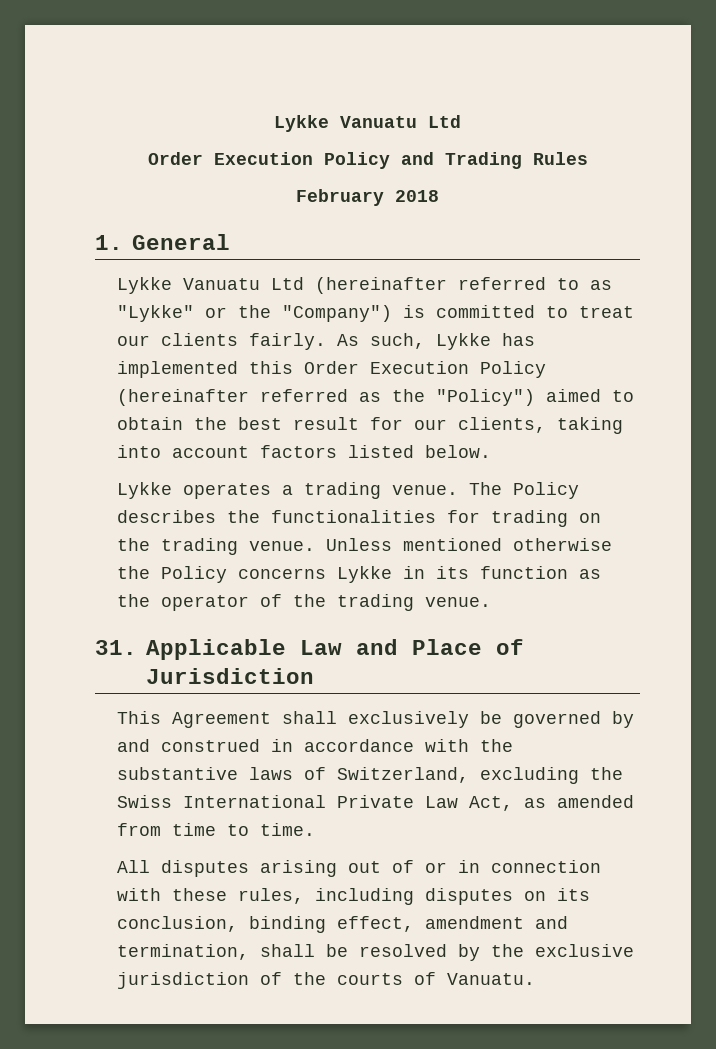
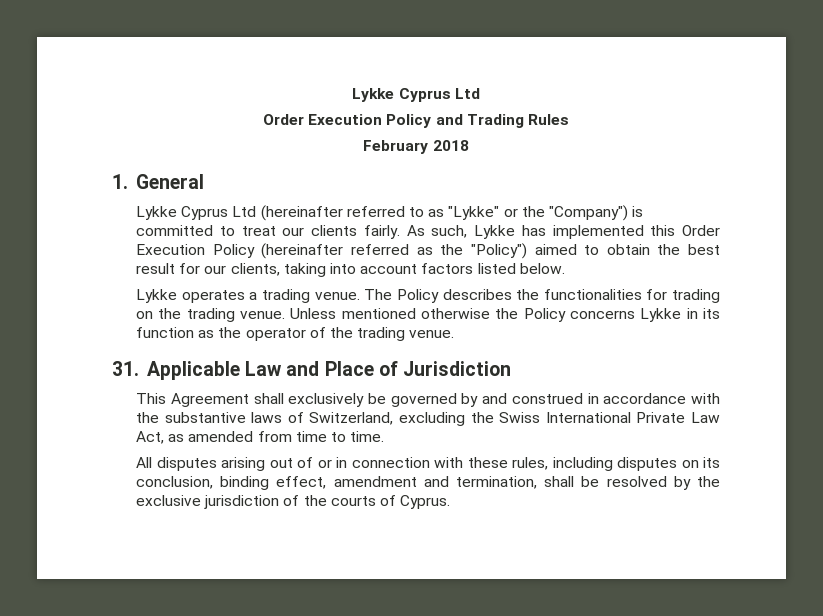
[274,115,417,132] Lykke Vanuatu -> [352,88,451,102] Lykke Cyprus
[182,278,260,290] Vanuatu -> [181,206,229,220] Cyprus
[446,973,535,985] Vanuatu. -> [400,495,451,509] Cyprus.

